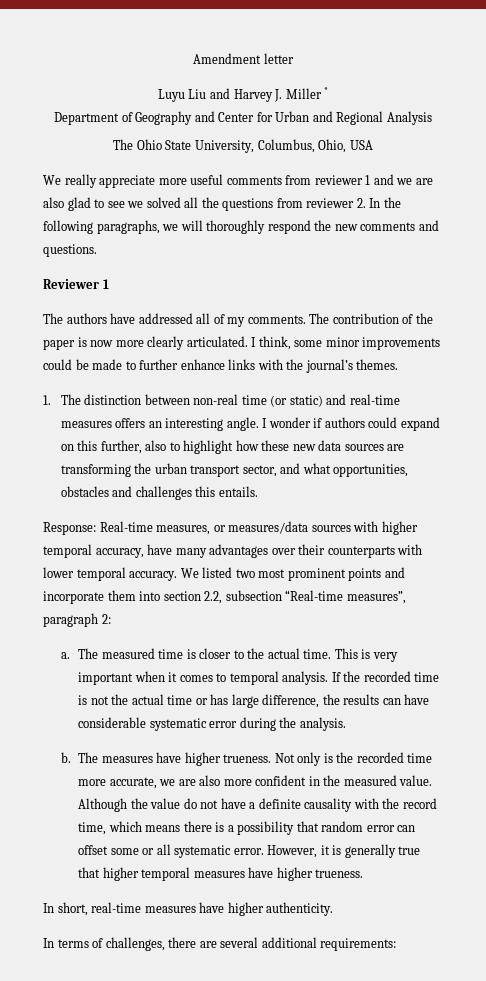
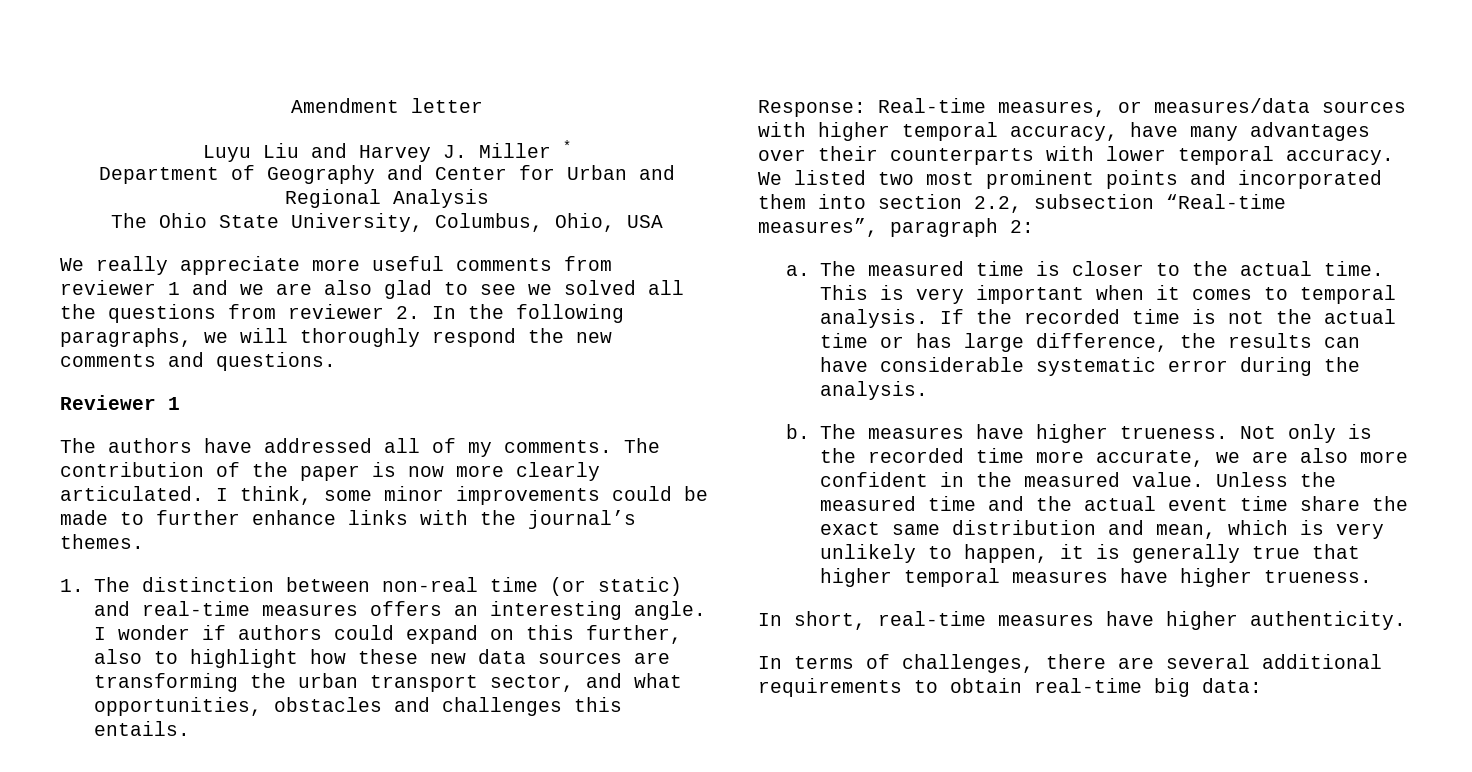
[43,591,104,604] incorporate -> [1238,170,1382,189] incorporated
[78,798,437,812] [78,821,416,835] [78,844,318,858] Although the value do not have a definite causality with the record time, which means there is a possibility that random error can offset some or all systematic error. However, -> [1215,472,1336,487] [819,496,1408,511] [819,520,1384,539] [819,544,1048,563] Unless the measured time and the actual event time share the exact same distribution and mean, which is very unlikely to happen,
[320,938,397,951] requirements: -> [758,678,1262,697] requirements to obtain real-time big data:

